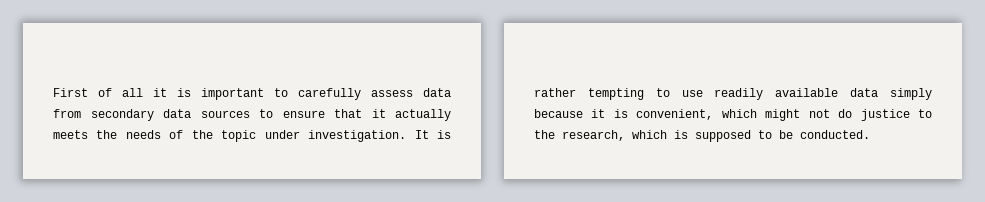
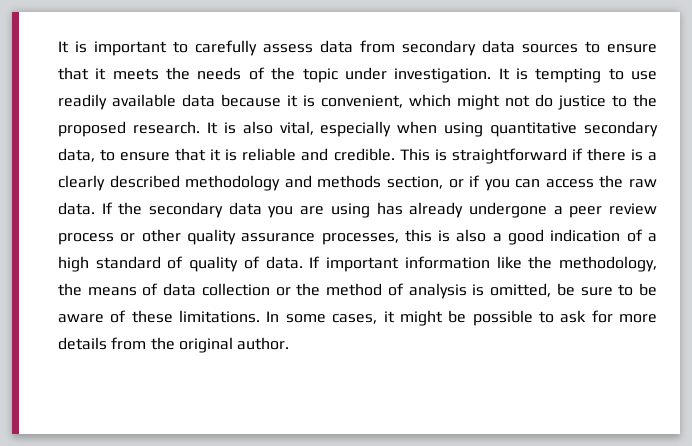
[53,88,167,97] First of all it -> [58,41,69,53] It
[395,109,451,121] actually -> (107, 74) none
[534,88,576,97] rather -> (528, 74) none
[890,88,932,100] simply -> (215, 100) none
[562,130,870,142] research, which is supposed to be conducted. -> [58,121,659,137] [58,148,658,164] [58,175,657,191] [58,202,657,218] [58,229,657,245] [58,256,658,272] [58,283,658,299] [58,310,657,326] [58,337,290,353] proposed research. It is also vital, especially when using quantitative secondary data, to ensure that it is reliable and credible. This is straightforward if there is a clearly described methodology and methods section, or if you can access the raw data. If the secondary data you are using has already undergone a peer review process or other quality assurance processes, this is also a good indication of a high standard of quality of data. If important information like the methodology, the means of data collection or the method of analysis is omitted, be sure to be aware of these limitations. In some cases, it might be possible to ask for more details from the original author.

